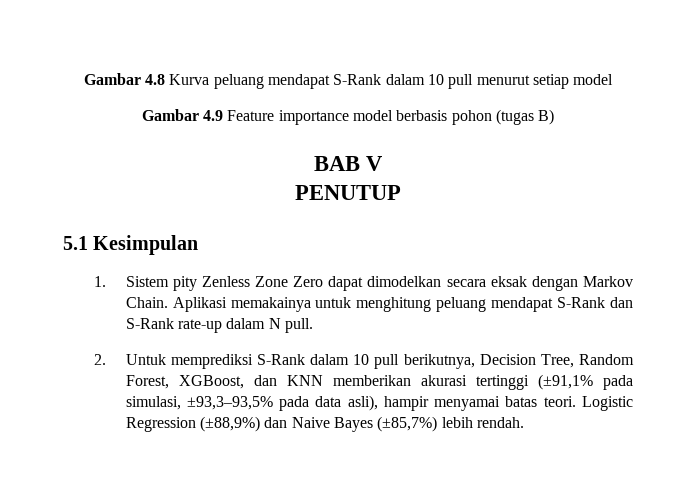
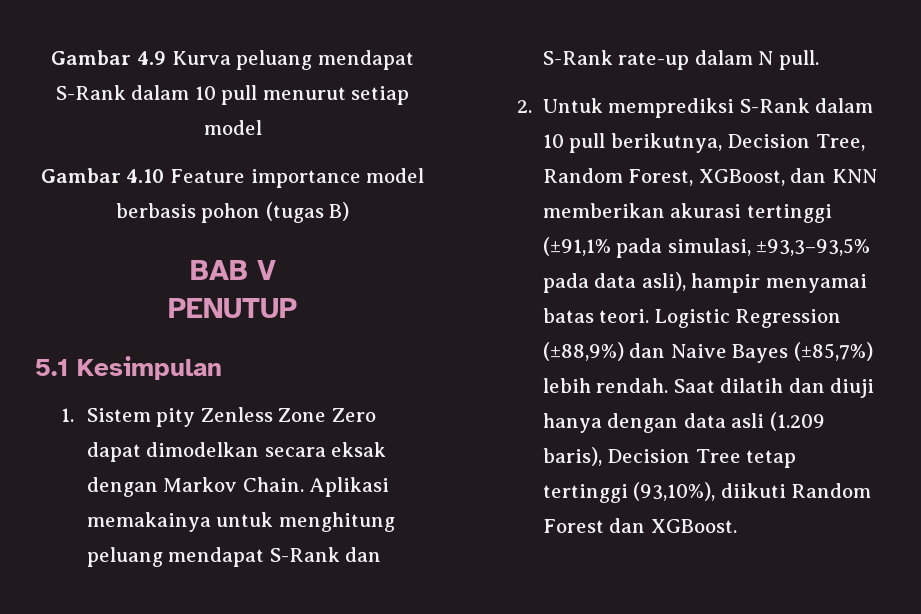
[83,73,166,85] Gambar 4.8 -> [51,50,166,65] Gambar 4.9
[203,110,224,121] 4.9 -> [126,169,165,183] 4.10
(524, 422) none -> [673,378,875,398] [542,412,825,433] [542,447,797,468] [542,482,872,503] [542,518,737,533] Saat dilatih dan diuji hanya dengan data asli (1.209 baris), Decision Tree tetap tertinggi (93,10%), diikuti Random Forest dan XGBoost.

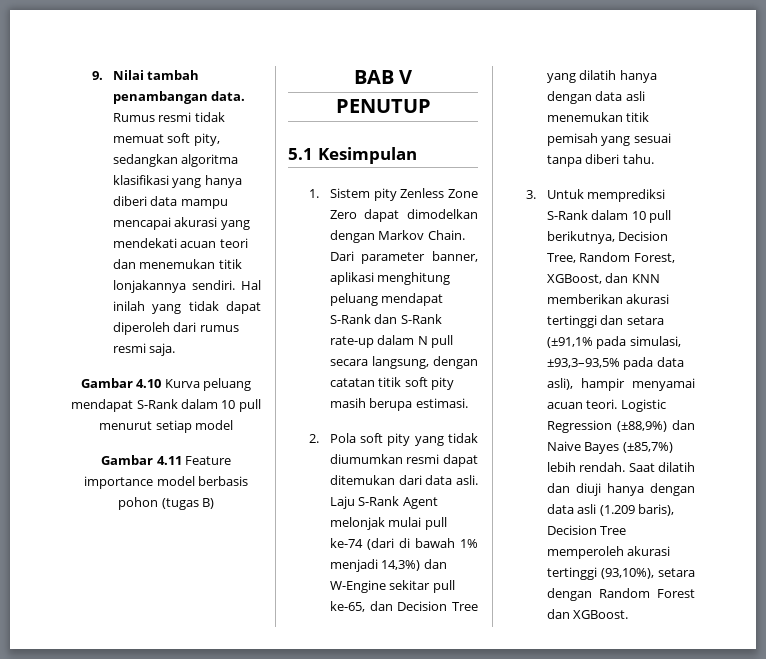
[51,50,166,65] Gambar 4.9 -> [91,70,200,80] [112,91,246,104] [112,112,225,122] [112,133,220,146] [112,154,239,167] [112,175,242,188] [112,196,228,209] [112,217,250,230] [112,238,248,248] [112,259,242,269] [112,280,261,293] [112,301,261,314] [112,322,239,335] [112,343,176,356] [80,378,162,388] 9. Nilai tambah penambangan data. Rumus resmi tidak memuat soft pity, sedangkan algoritma klasifikasi yang hanya diberi data mampu mencapai akurasi yang mendekati acuan teori dan menemukan titik lonjakannya sendiri. Hal inilah yang tidak dapat diperoleh dari rumus resmi saja. // Gambar 4.10
[126,169,165,183] 4.10 -> [156,456,182,465] 4.11
[264,442,387,457] secara eksak -> (478, 214) none
[309,477,390,497] [86,512,274,532] Aplikasi memakainya untuk -> [329,251,478,264] [329,272,374,285] Dari parameter banner, aplikasi
[778,50,819,70] [516,100,532,113] pull. // 2. -> [430,335,453,348] [329,356,478,369] [329,377,454,390] [329,398,468,411] [308,433,478,446] [329,454,478,467] [329,475,478,485] [329,496,438,509] [329,517,447,530] [329,538,478,550] [329,559,447,572] [329,580,455,593] [329,601,478,612] [546,70,657,83] [546,91,645,104] [546,112,650,122] [546,133,671,146] [546,154,654,167] [525,190,536,199] pull secara langsung, dengan catatan titik soft pity masih berupa estimasi. // 2. Pola soft pity yang tidak diumumkan resmi dapat ditemukan dari data asli. Laju S-Rank Agent melonjak mulai pull ke-74 (dari di bawah 1% menjadi 14,3%) dan W-Engine sekitar pull ke-65, dan Decision Tree yang dilatih hanya dengan data asli menemukan titik pemisah yang sesuai tanpa diberi tahu. // 3.
(832, 213) none -> [600,315,664,325] dan setara
[542,308,594,323] batas -> [546,402,583,409] acuan
[746,450,797,468] [542,482,786,503] tetap tertinggi (93,10%), diikuti -> [546,546,671,559] [546,567,695,580] [546,588,592,601] memperoleh akurasi tertinggi (93,10%), setara dengan

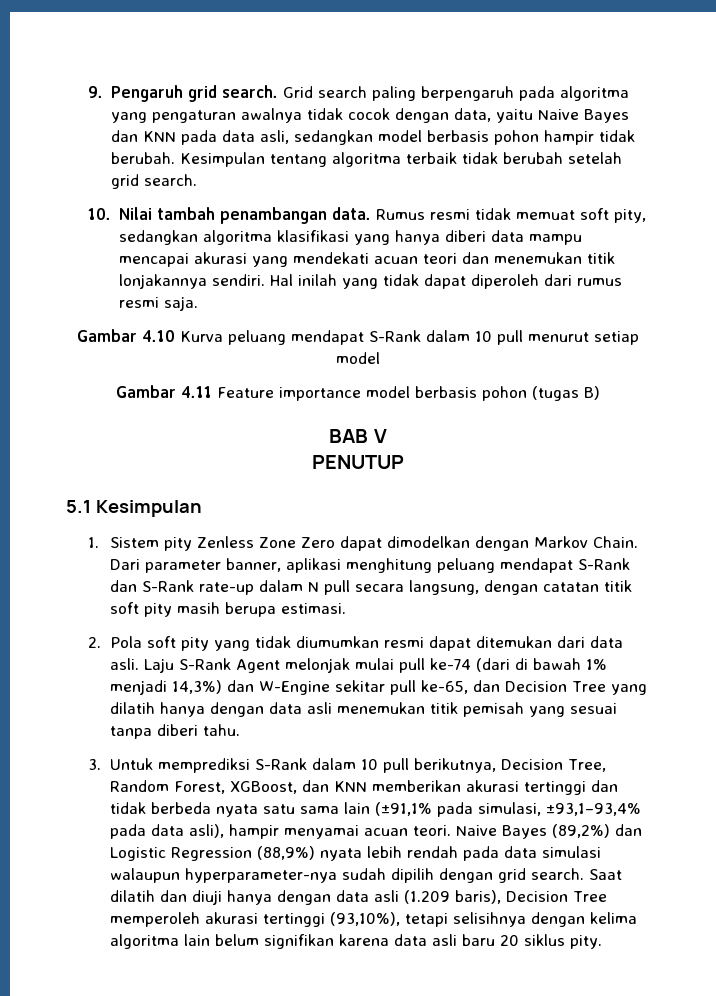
(103, 75) none -> [111,85,630,102] [111,108,630,123] [111,130,636,145] [111,152,623,167] [111,174,198,189] [87,208,111,220] Pengaruh grid search. Grid search paling berpengaruh pada algoritma yang pengaturan awalnya tidak cocok dengan data, yaitu Naive Bayes dan KNN pada data asli, sedangkan model berbasis pohon hampir tidak berubah. Kesimpulan tentang algoritma terbaik tidak berubah setelah grid search. // 10.
[626,316,664,325] setara -> [109,802,370,817] tidak berbeda nyata satu sama lain
[546,358,620,368] ±93,3–93,5% -> [545,803,641,816] ±93,1–93,4%
[620,399,666,412] [546,420,695,433] [546,441,673,454] [546,462,626,472] Logistic Regression (±88,9%) dan Naive Bayes (±85,7%) lebih rendah. -> [455,824,642,839] [109,846,601,861] [109,868,584,883] Naive Bayes (89,2%) dan Logistic Regression (88,9%) nyata lebih rendah pada data simulasi walaupun hyperparameter-nya sudah dipilih dengan grid search.
[658,568,695,577] [546,588,695,601] [546,609,629,619] setara dengan Random Forest dan XGBoost. -> [404,912,637,927] [109,934,602,949] tetapi selisihnya dengan kelima algoritma lain belum signifikan karena data asli baru 20 siklus pity.

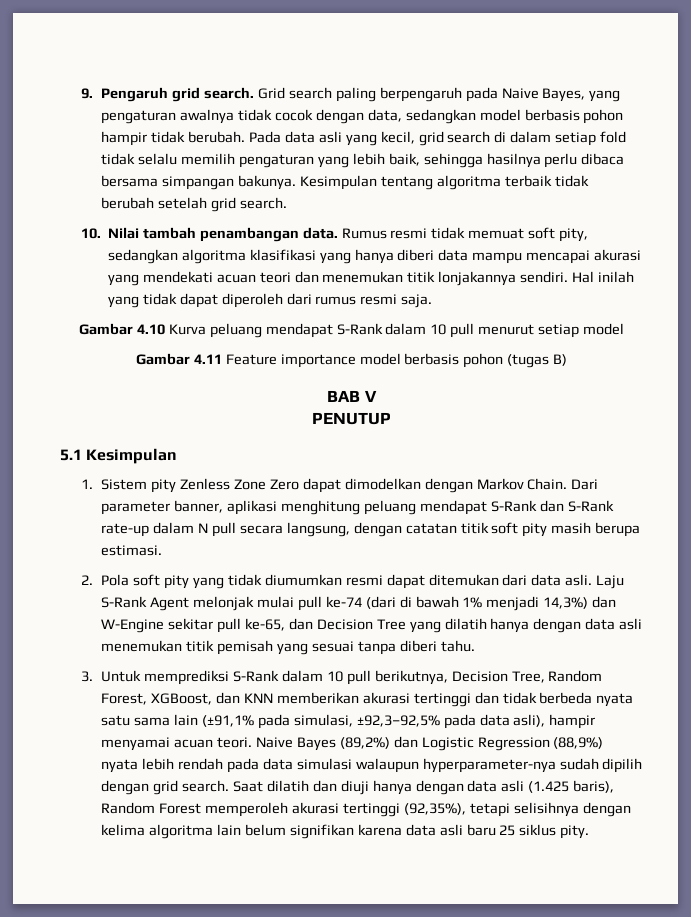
[560,86,630,101] algoritma -> [501,88,586,102] Naive Bayes,
[496,109,630,123] [111,130,290,145] yaitu Naive Bayes dan KNN pada data asli, -> (402, 115) none
(176, 158) none -> [248,131,627,146] [101,153,625,168] [101,175,297,190] Pada data asli yang kecil, grid search di dalam setiap fold tidak selalu memilih pengaturan yang lebih baik, sehingga hasilnya perlu dibaca bersama simpangan bakunya.
[545,803,641,816] ±93,1–93,4% -> [356,715,440,727] ±92,3–92,5%
[403,890,607,904] (1.209 baris), Decision Tree -> [528,780,615,793] [101,802,202,814] (1.425 baris), Random Forest
[329,912,400,926] (93,10%), -> [403,803,466,815] (92,35%),
[499,935,519,946] 20 -> [499,825,516,836] 25

